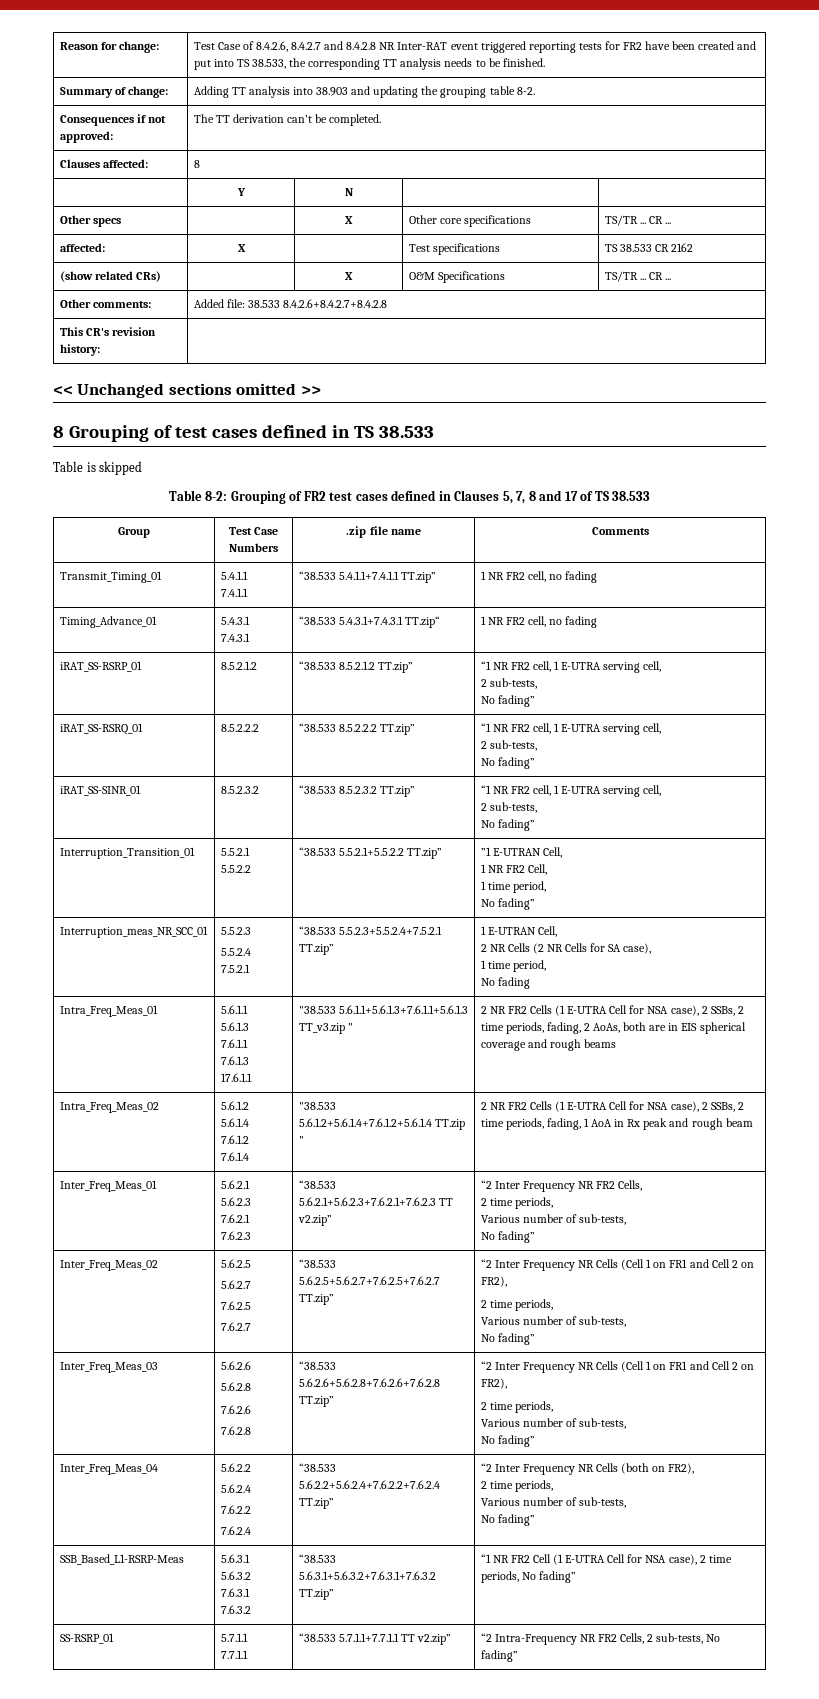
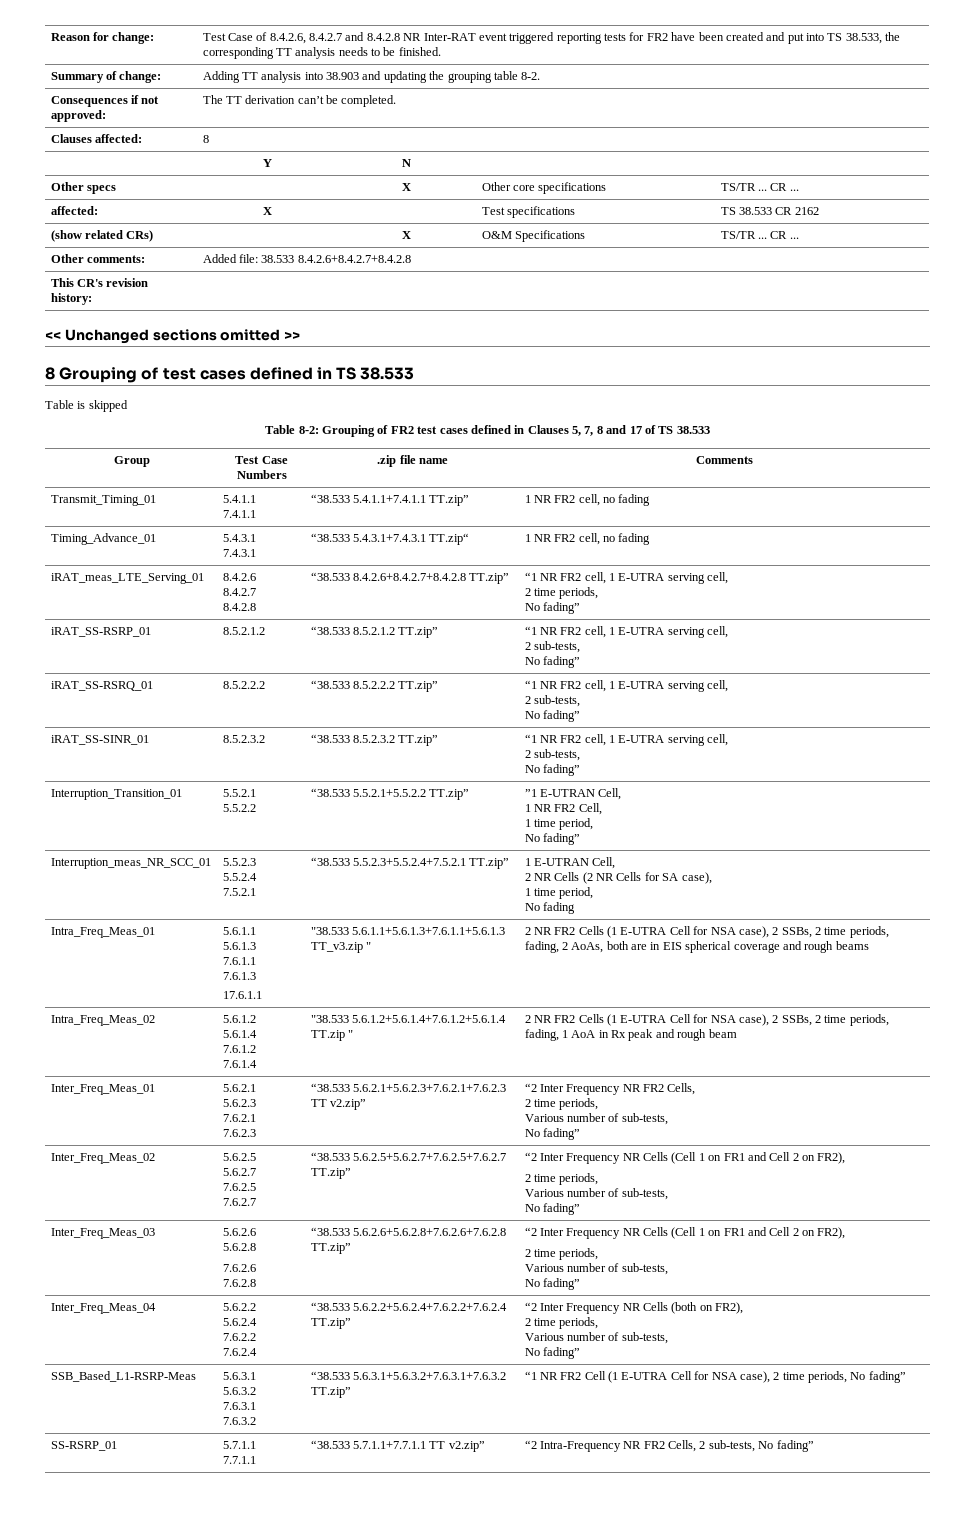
(598, 622) none -> [50,573,204,584] [222,573,256,581] [222,588,256,596] [222,603,256,611] [310,572,510,584] [524,572,729,584] [524,587,599,599] [524,602,580,614] // iRAT_meas_LTE_Serving_01 | 8.4.2.6 // 8.4.2.7 // 8.4.2.8 | “38.533 8.4.2.6+8.4.2.7+8.4.2.8 TT.zip” | “1 NR FR2 cell, 1 E-UTRA serving cell, // 2 time periods, // No fading”

